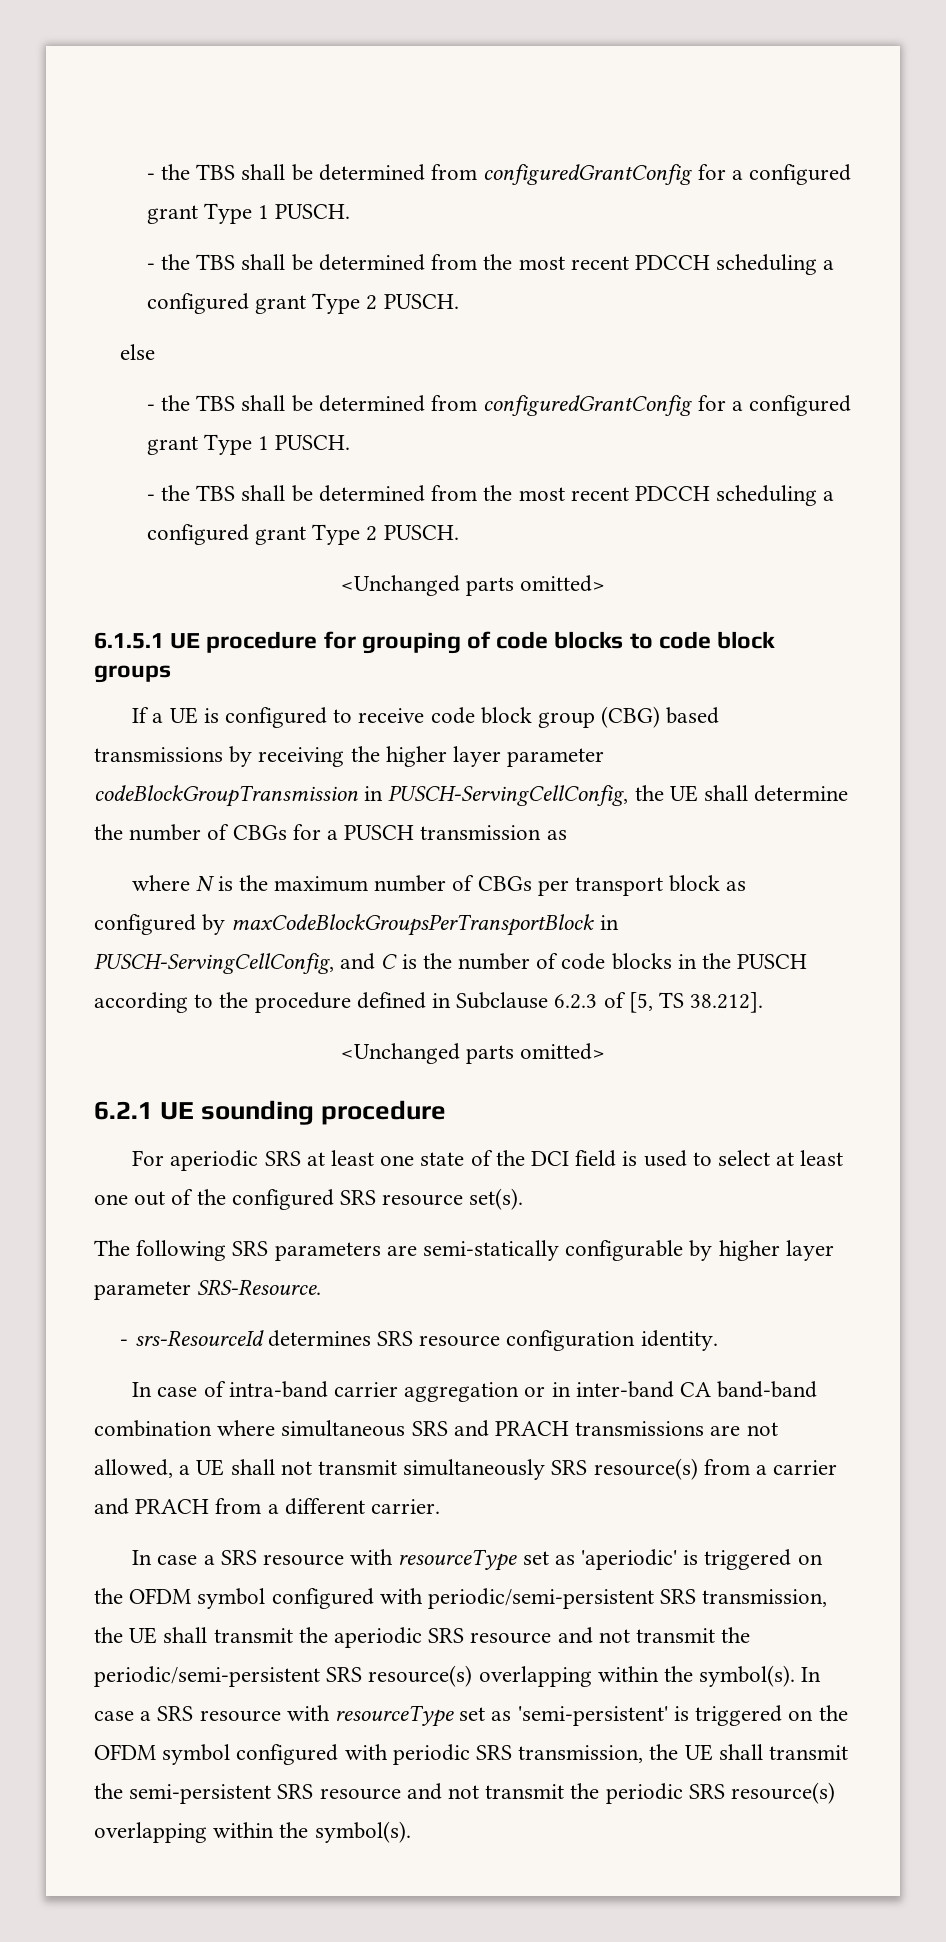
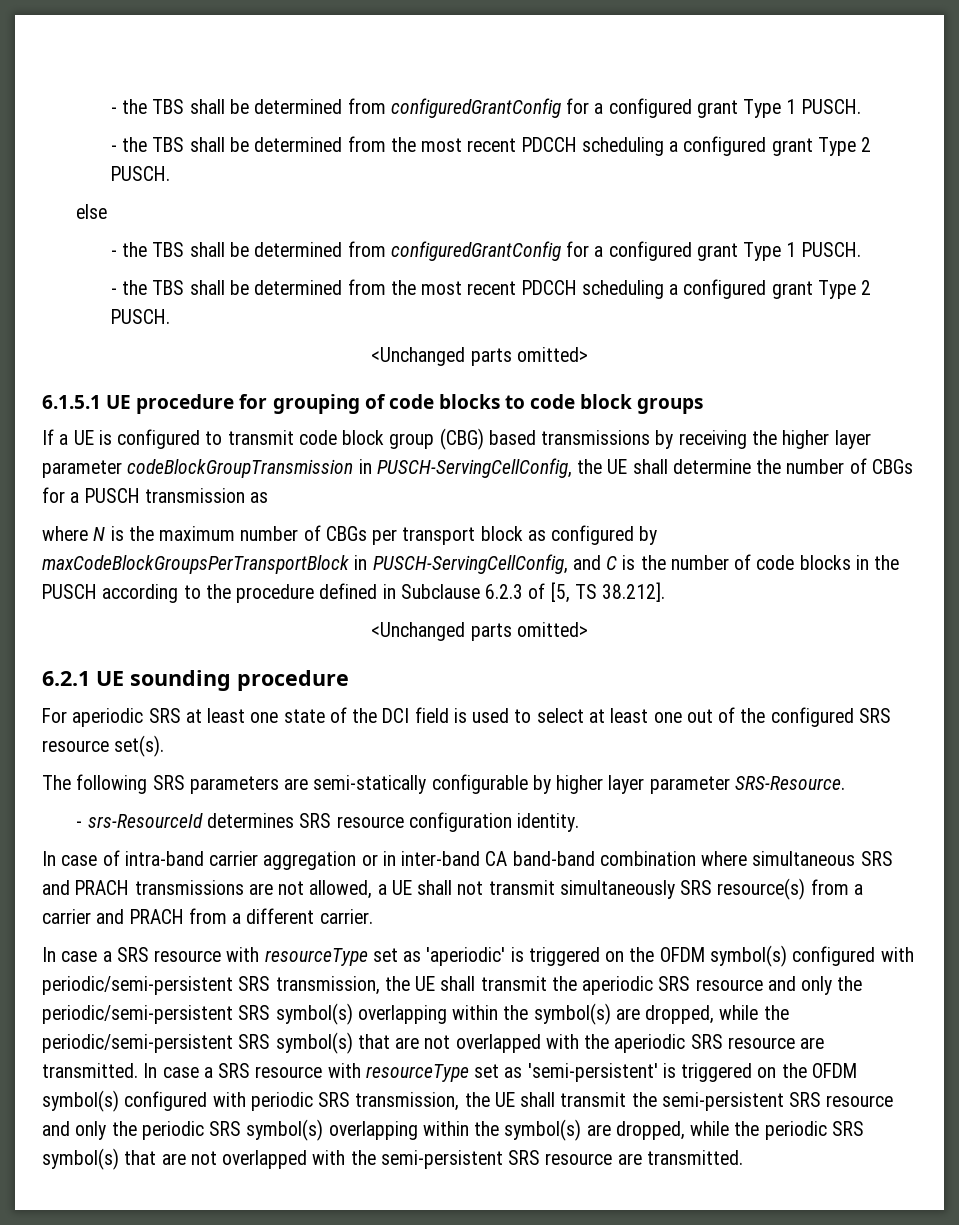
[358,708,425,723] receive -> [227,430,294,445] transmit
[197,1588,266,1609] symbol -> [709,945,787,967] symbol(s)
[598,1627,751,1643] [94,1665,796,1687] not transmit the periodic/semi-persistent SRS resource(s) overlapping within the symbol(s). -> [801,976,863,995] [42,1003,789,1025] [42,1032,825,1054] [42,1063,138,1078] only the periodic/semi-persistent SRS symbol(s) overlapping within the symbol(s) are dropped, while the periodic/semi-persistent SRS symbol(s) that are not overlapped with the aperiodic SRS resource are transmitted.
[162,1744,231,1765] symbol -> [42,1090,119,1112] symbol(s)
[448,1782,836,1804] [94,1821,411,1843] not transmit the periodic SRS resource(s) overlapping within the symbol(s). -> [75,1119,864,1141] [42,1148,743,1170] only the periodic SRS symbol(s) overlapping within the symbol(s) are dropped, while the periodic SRS symbol(s) that are not overlapped with the semi-persistent SRS resource are transmitted.

